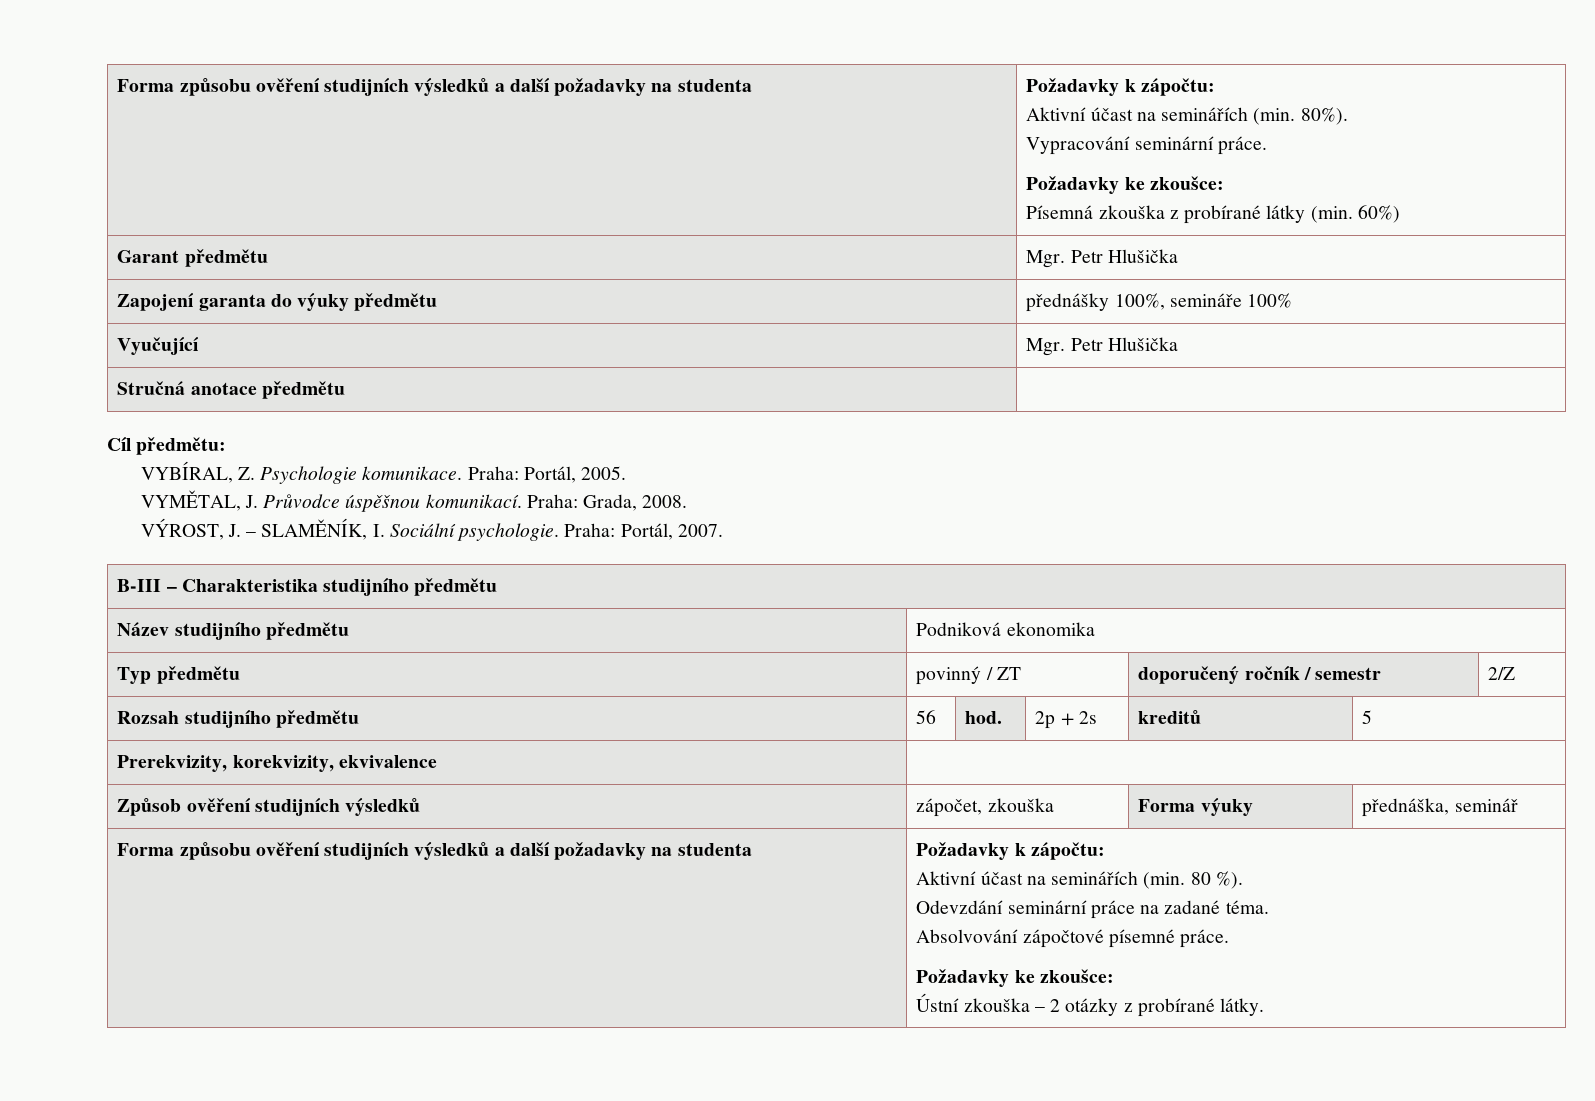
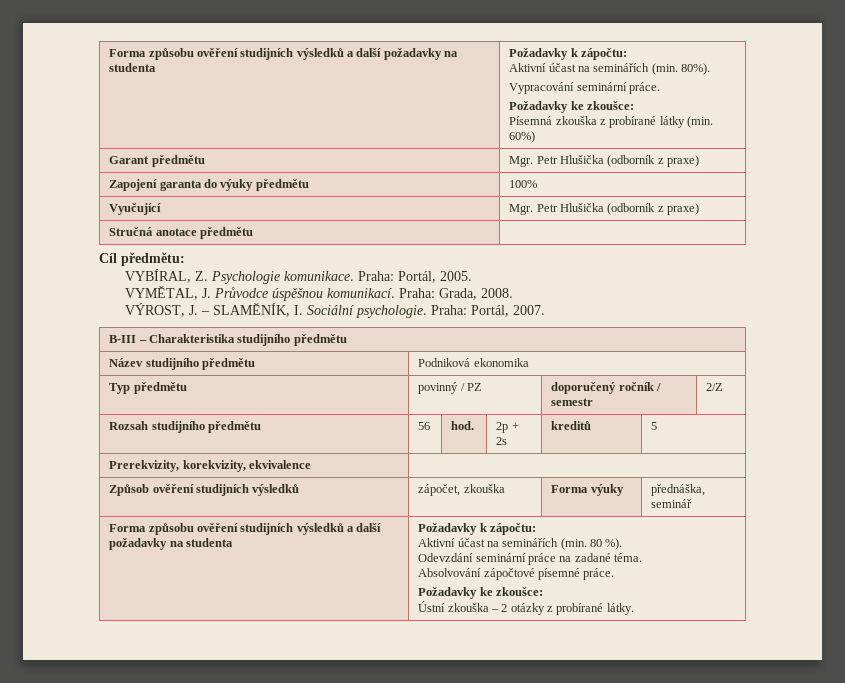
(1178, 256) none -> [607,155,700,167] (odborník z praxe)
[1026,293,1242,312] přednášky 100%, semináře -> (309, 185) none
(1178, 344) none -> [607,203,700,215] (odborník z praxe)
[996,667,1021,680] ZT -> [466,383,482,391] PZ

